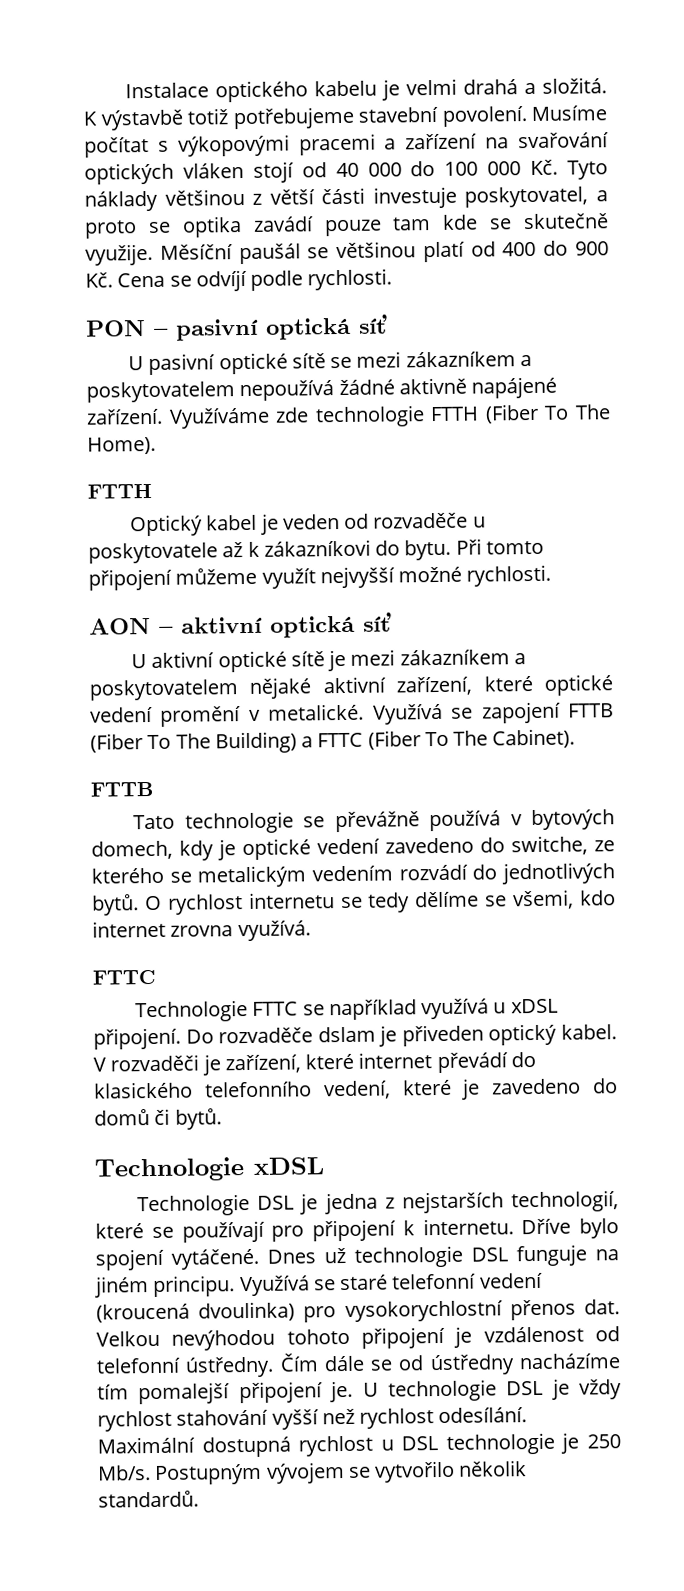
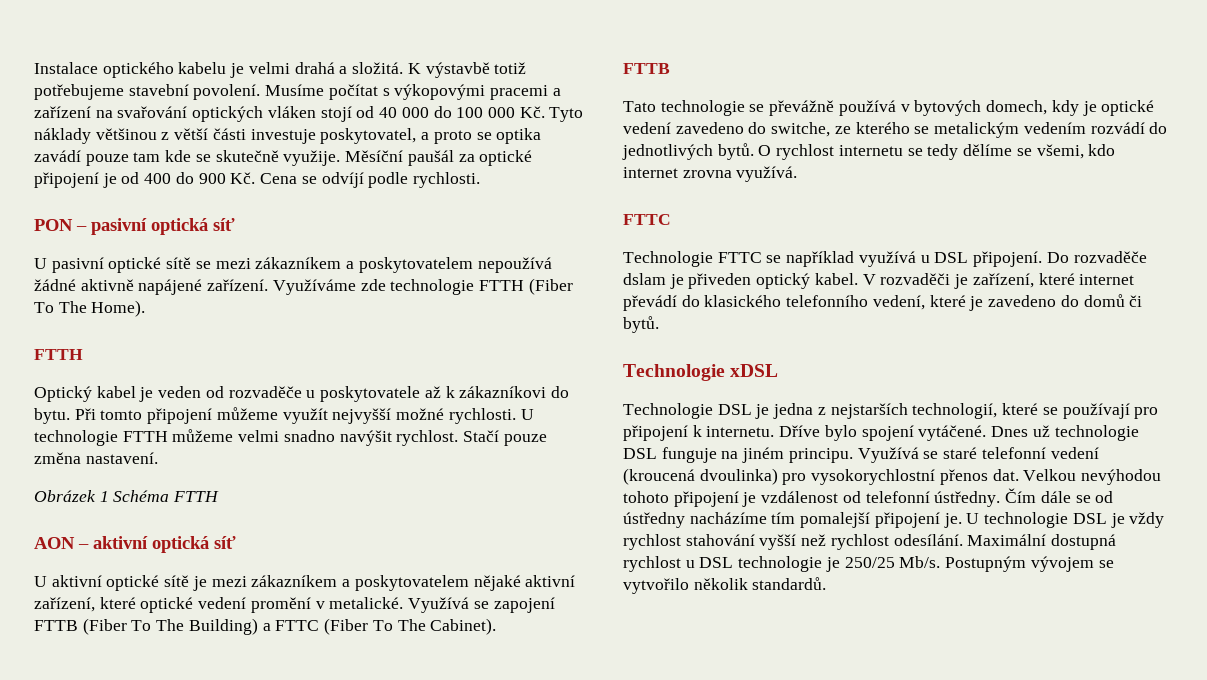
[307,241,465,263] se většinou platí -> [458,150,533,166] [34,172,117,188] za optické připojení je
(552, 575) none -> [520,409,534,420] [34,429,547,446] [34,452,158,464] [34,490,220,502] U technologie FTTH můžeme velmi snadno navýšit rychlost. Stačí pouze změna nastavení. // Obrázek 1 Schéma FTTH
[510,998,558,1014] xDSL -> [934,252,969,263] DSL
[586,1434,621,1449] 250 -> [844,557,895,568] 250/25

